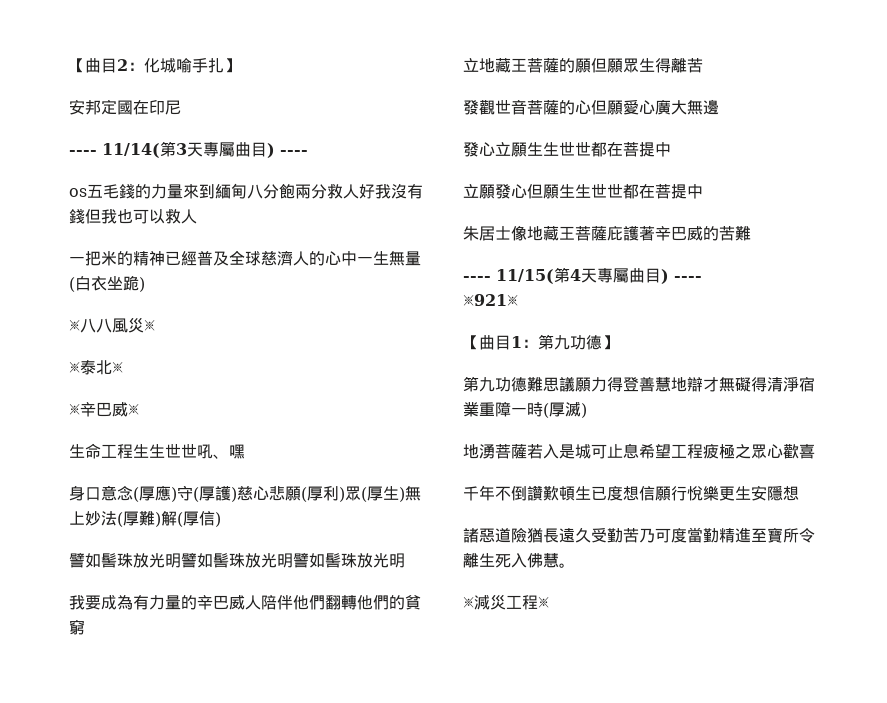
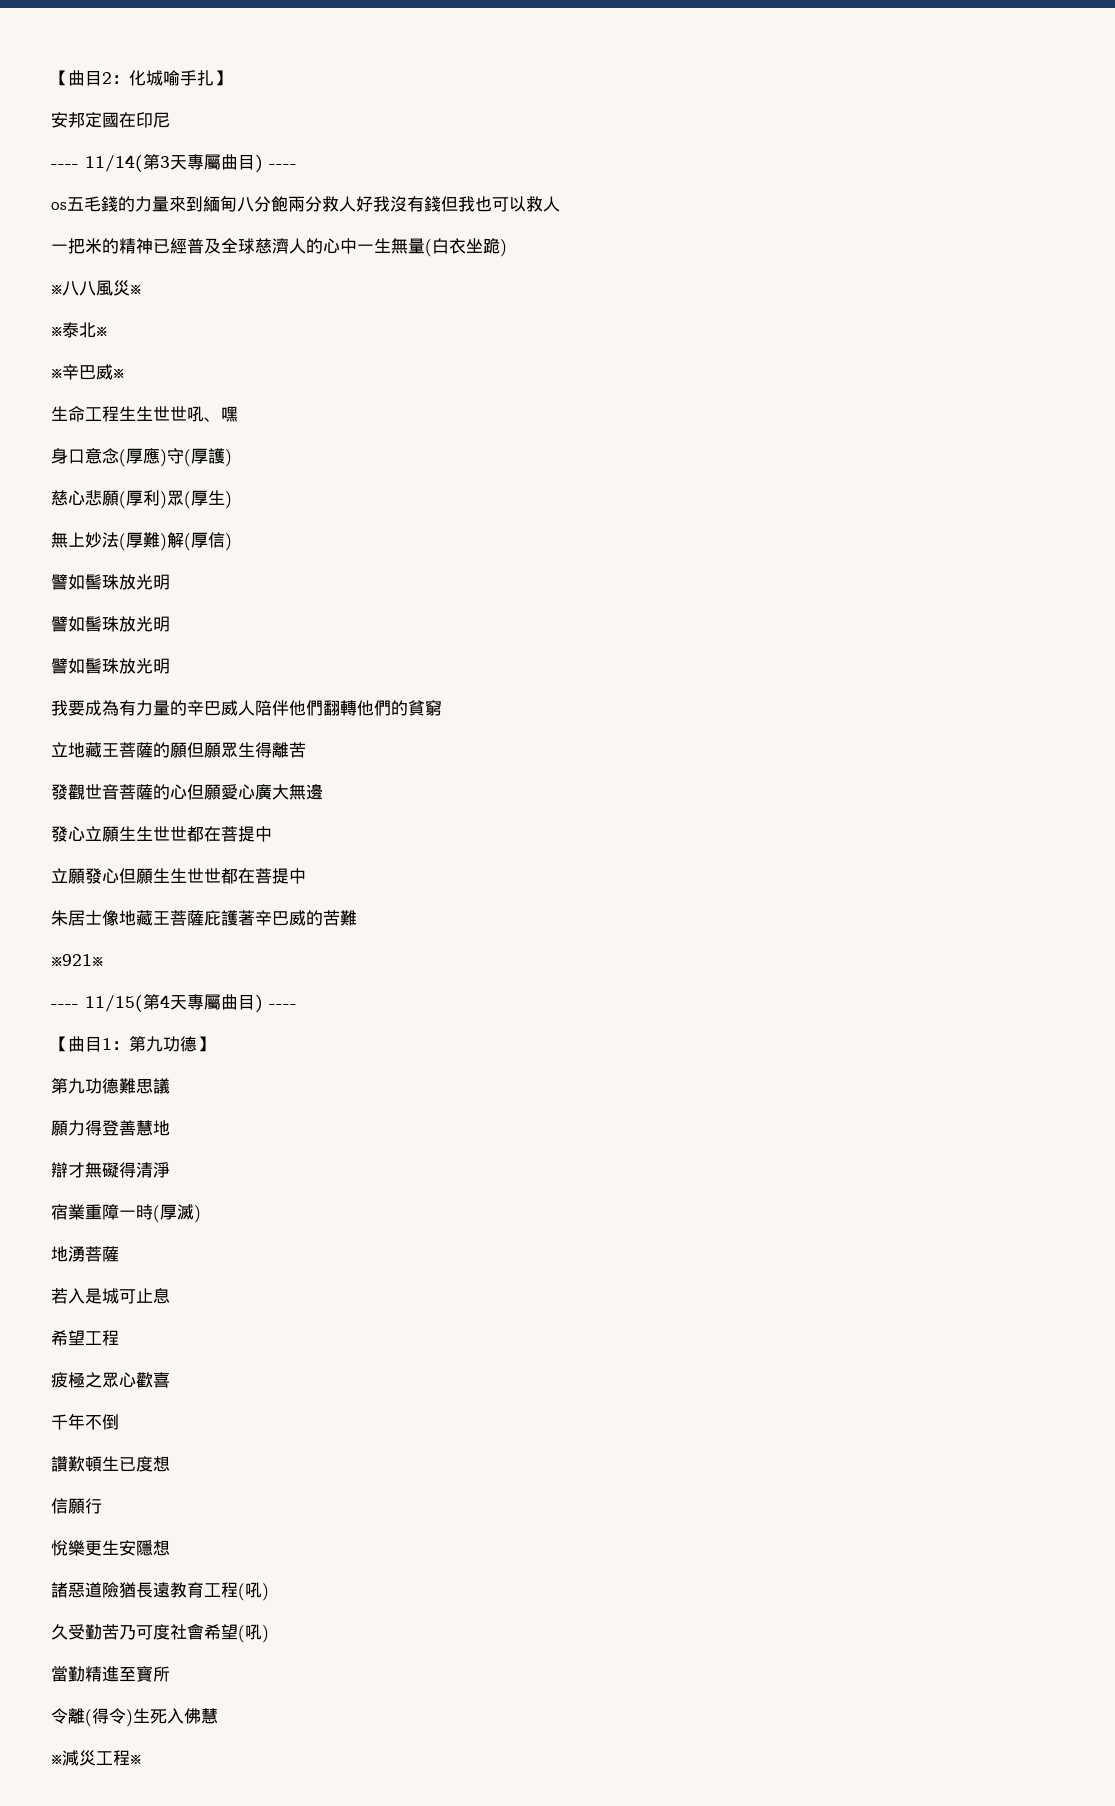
(237, 494) none -> (232, 458) //
(405, 494) none -> (232, 500) //
[181,552,293,568] 譬如髻珠放光明 -> [51,616,170,632] // 譬如髻珠放光明 //
(751, 233) none -> [51,954,103,966] // ※921※
[463,294,518,306] // ※921※ -> (297, 1006) none
(575, 384) none -> (170, 1086) //
(687, 384) none -> (170, 1128) //
(799, 384) none -> (170, 1170) //
(527, 451) none -> (119, 1254) //
(639, 451) none -> (170, 1296) //
(703, 451) none -> (119, 1338) //
(527, 493) none -> (119, 1422) //
(639, 493) none -> (170, 1464) //
(687, 493) none -> (102, 1506) //
[575,527,687,543] 久受勤苦乃可度 -> [170,1582,269,1601] [51,1623,269,1643] 教育工程(吼) // 久受勤苦乃可度社會希望(吼) //
[799,528,815,543] [463,552,479,568] 令離 -> [51,1708,133,1727] // 令離(得令)
[559,563,575,568] 。 -> (218, 1716) none

